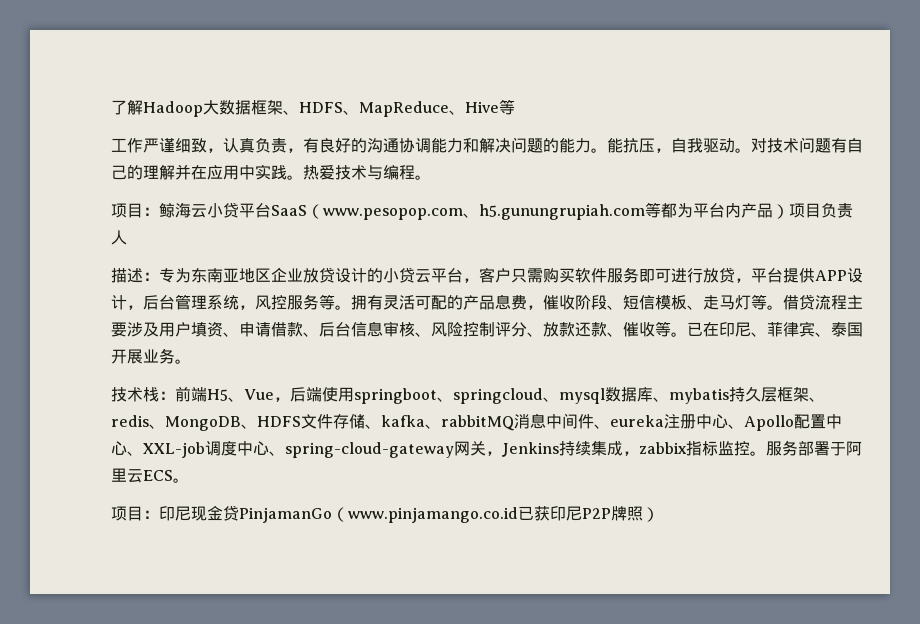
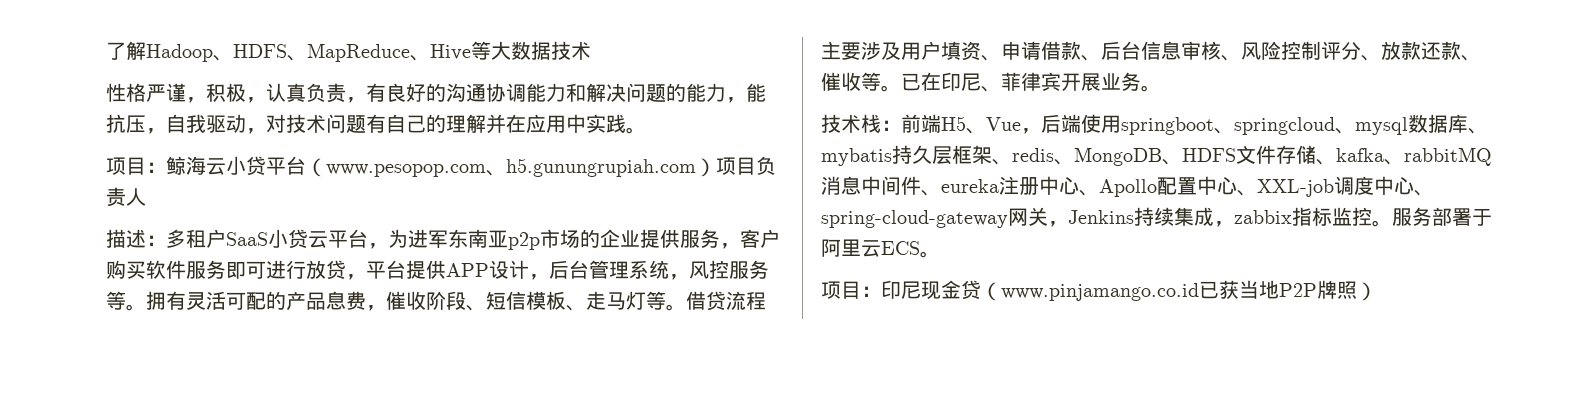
[203,100,283,115] 大数据框架 -> (213, 53) none
[111,138,207,153] // 工作严谨细致 -> [491,41,591,60] [106,83,246,103] 大数据技术 // 性格严谨，积极
[591,148,607,153] 。 -> [726,97,746,103] ，
[735,148,751,153] 。 -> [246,128,266,134] ，
[303,165,431,180] 热爱技术与编程。 -> (646, 130) none
[271,205,307,216] SaaS -> (306, 165) none
[645,202,773,218] 等都为平台内产品 -> (696, 167) none
[159,267,543,283] 专为东南亚地区企业放贷设计的小贷云平台，客户只需 -> [166,229,780,250] 多租户SaaS小贷云平台，为进军东南亚p2p市场的企业提供服务，客户
[815,322,863,337] 、泰国 -> (1061, 82) none
[239,507,332,523] PinjamanGo -> (981, 290) none
[550,506,582,521] 印尼 -> [1239,280,1279,299] 当地

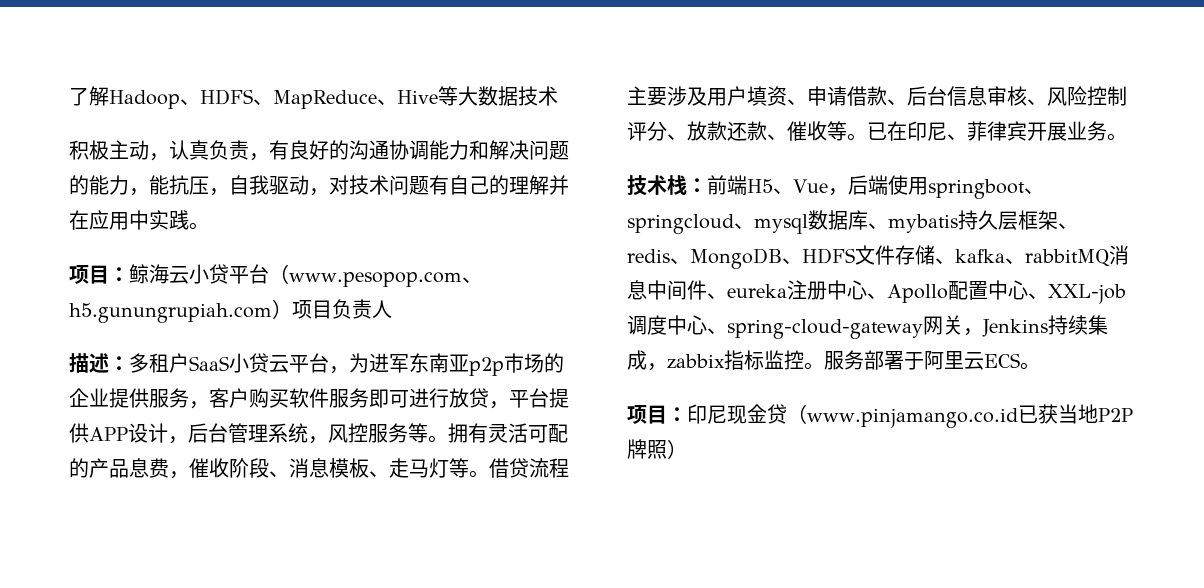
[106,83,246,103] 性格严谨，积极 -> [69,140,149,160] 积极主动
[486,291,526,310] 短信 -> [289,458,329,478] 消息

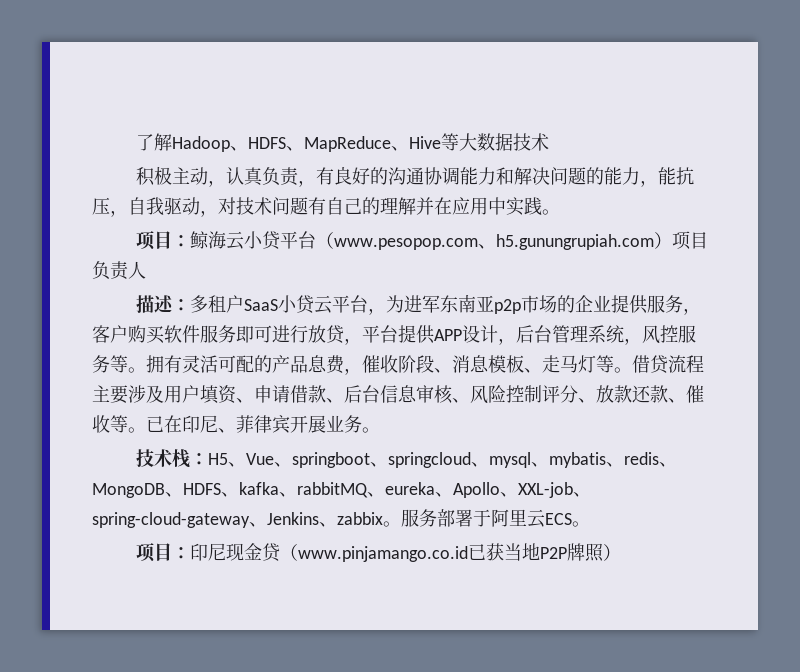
[707,175,747,195] 前端 -> (208, 459) none
[827,175,928,196] ，后端使用 -> [273,462,292,467] 、
[808,210,1058,233] 数据库、mybatis持久层框架 -> [530,452,606,468] 、mybatis
[855,245,935,265] 文件存储 -> (221, 489) none
[1109,245,1129,265] [627,280,1126,304] [627,315,1108,339] [627,350,804,371] 消息中间件、eureka注册中心、Apollo配置中心、XXL-job调度中心、spring-cloud-gateway网关，Jenkins持续集成，zabbix指标监控 -> [367,482,591,498] [92,512,383,528] 、eureka、Apollo、XXL-job、spring-cloud-gateway、Jenkins、zabbix

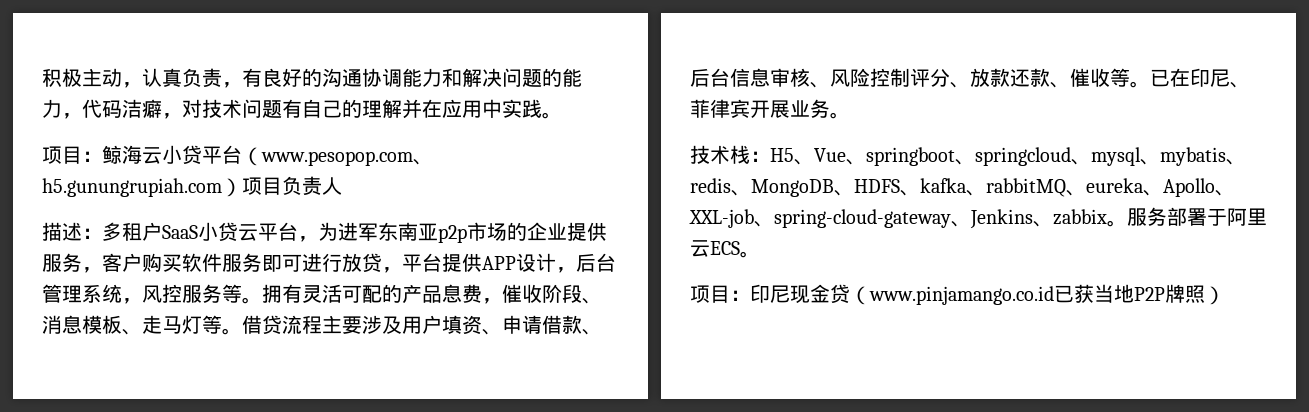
[135,133,549,152] 了解Hadoop、HDFS、MapReduce、Hive等大数据技术 // -> (42, 77) none
[657,167,694,185] [92,197,200,217] 能抗压，自我驱动 -> [82,99,162,118] 代码洁癖

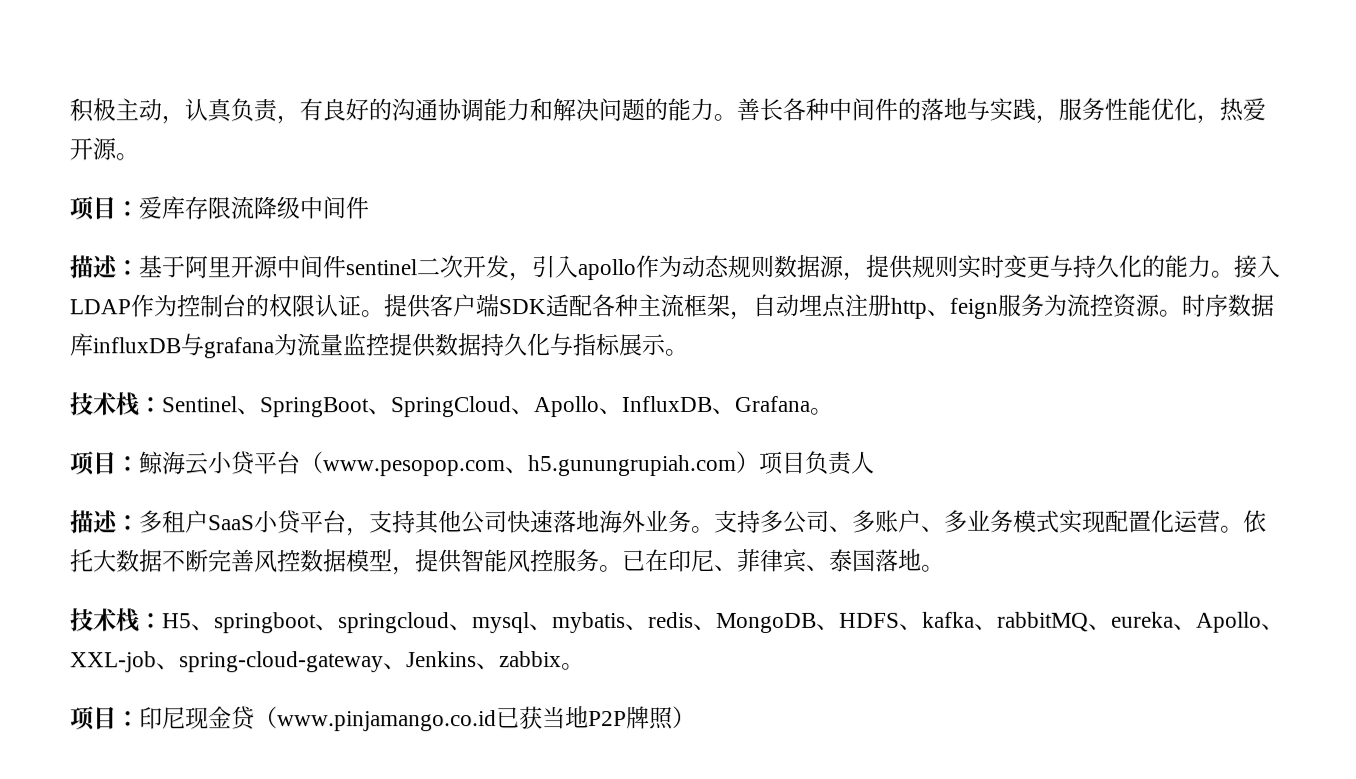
[62,99,542,119] ，代码洁癖，对技术问题有自己的理解并在应用中实践 -> [713,97,1266,124] [69,137,139,161] [69,196,369,221] [69,254,1280,282] [69,293,1274,320] [69,333,688,359] [70,392,811,418] 。善长各种中间件的落地与实践，服务性能优化，热爱开源。 // 项目：爱库存限流降级中间件 // 描述：基于阿里开源中间件sentinel二次开发，引入apollo作为动态规则数据源，提供规则实时变更与持久化的能力。接入LDAP作为控制台的权限认证。提供客户端SDK适配各种主流框架，自动埋点注册http、feign服务为流控资源。时序数据库influxDB与grafana为流量监控提供数据持久化与指标展示。 // 技术栈：Sentinel、SpringBoot、SpringCloud、Apollo、InfluxDB、Grafana
[238,222,607,243] [42,253,616,273] [42,284,602,304] [42,315,602,335] [690,68,1130,88] 云平台，为进军东南亚p2p市场的企业提供服务，客户购买软件服务即可进行放贷，平台提供APP设计，后台管理系统，风控服务等。拥有灵活可配的产品息费，催收阶段、消息模板、走马灯等。借贷流程主要涉及用户填资、申请借款、后台信息审核、风险控制评分、放款还款、催收等 -> [300,509,1267,537] [70,549,600,576] 平台，支持其他公司快速落地海外业务。支持多公司、多账户、多业务模式实现配置化运营。依托大数据不断完善风控数据模型，提供智能风控服务
[750,99,830,118] 开展业务 -> [806,548,922,572] 、泰国落地
[814,148,866,165] Vue、 -> (215, 627) none
[1127,207,1267,226] [690,240,760,258] 服务部署于阿里云ECS。 -> (585, 667) none

